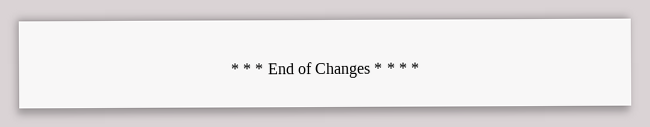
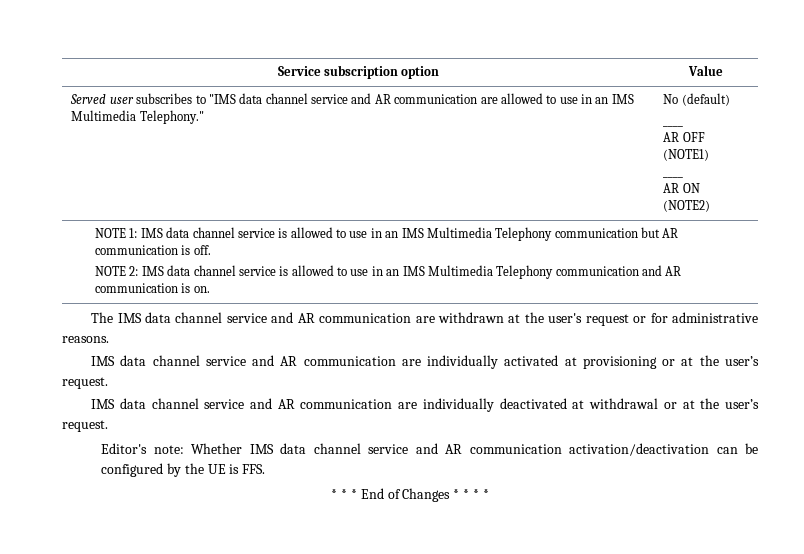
(229, 69) none -> [277,65,440,79] [688,65,723,76] [70,93,634,104] [71,110,204,124] [663,93,730,106] [663,125,684,127] [663,132,705,142] [663,149,710,161] [663,176,684,178] [663,183,700,193] [663,200,711,212] [95,227,679,241] [95,245,211,255] [95,265,682,279] [95,283,210,293] [91,312,759,326] [62,336,109,343] [91,355,759,369] [62,377,108,389] [91,398,760,412] [62,420,108,432] [101,443,759,456] [101,463,266,477] Service subscription option | Value // Served user subscribes to "IMS data channel service and AR communication are allowed to use in an IMS Multimedia Telephony." | No (default) // ____ // AR OFF (NOTE1) // ____ // AR ON (NOTE2) // NOTE 1: IMS data channel service is allowed to use in an IMS Multimedia Telephony communication but AR communication is off. // NOTE 2: IMS data channel service is allowed to use in an IMS Multimedia Telephony communication and AR communication is on. // The IMS data channel service and AR communication are withdrawn at the user's request or for administrative reasons. // IMS data channel service and AR communication are individually activated at provisioning or at the user’s request. // IMS data channel service and AR communication are individually deactivated at withdrawal or at the user’s request. // Editor's note: Whether IMS data channel service and AR communication activation/deactivation can be configured by the UE is FFS. //

